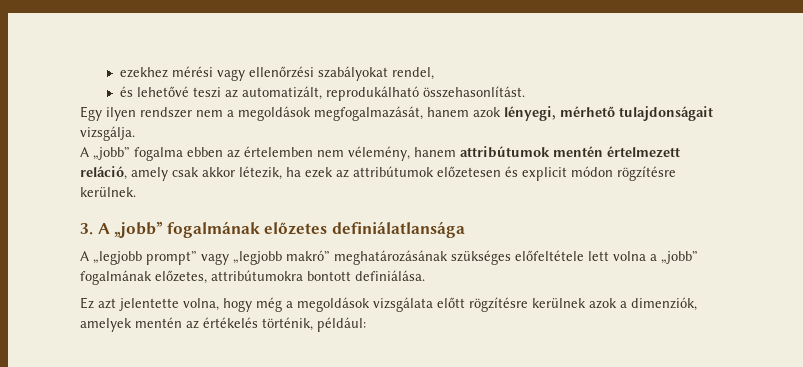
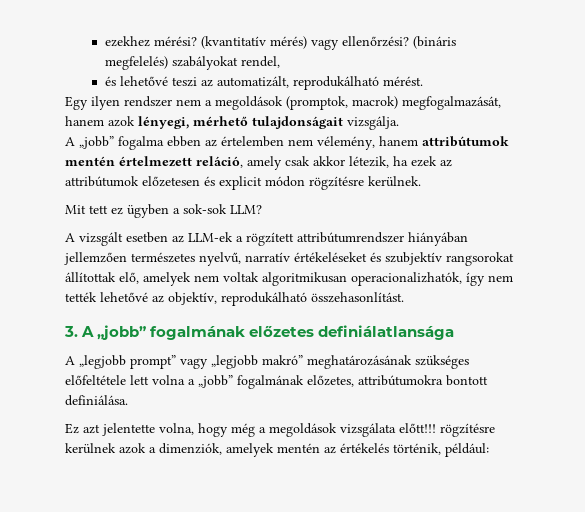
[172,66,315,81] mérési vagy ellenőrzési -> [153,36,456,50] [104,56,168,70] mérési? (kvantitatív mérés) vagy ellenőrzési? (bináris megfelelés)
[423,86,526,98] összehasonlítást. -> [382,76,423,86] mérést.
(311, 113) none -> [286,96,398,110] (promptok, macrok)
(136, 192) none -> [65,204,262,218] [65,232,468,246] [64,252,514,266] [65,272,513,286] [65,292,404,306] // Mit tett ez ügyben a sok-sok LLM? // A vizsgált esetben az LLM-ek a rögzített attribútumrendszer hiányában jellemzően természetes nyelvű, narratív értékeléseket és szubjektív rangsorokat állítottak elő, amelyek nem voltak algoritmikusan operacionalizhatók, így nem tették lehetővé az objektív, reprodukálható összehasonlítást.
[437,297,465,308] előtt -> [399,423,436,433] előtt!!!

